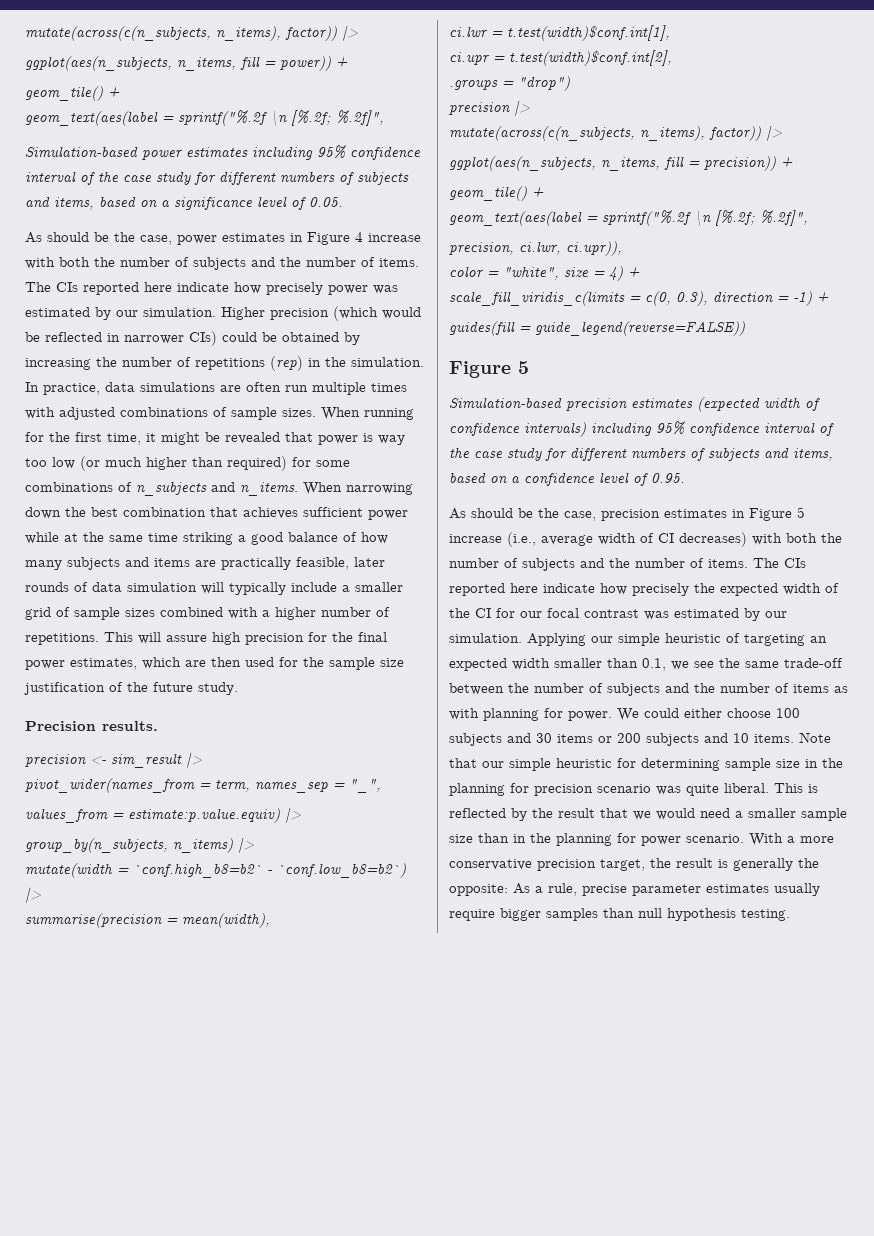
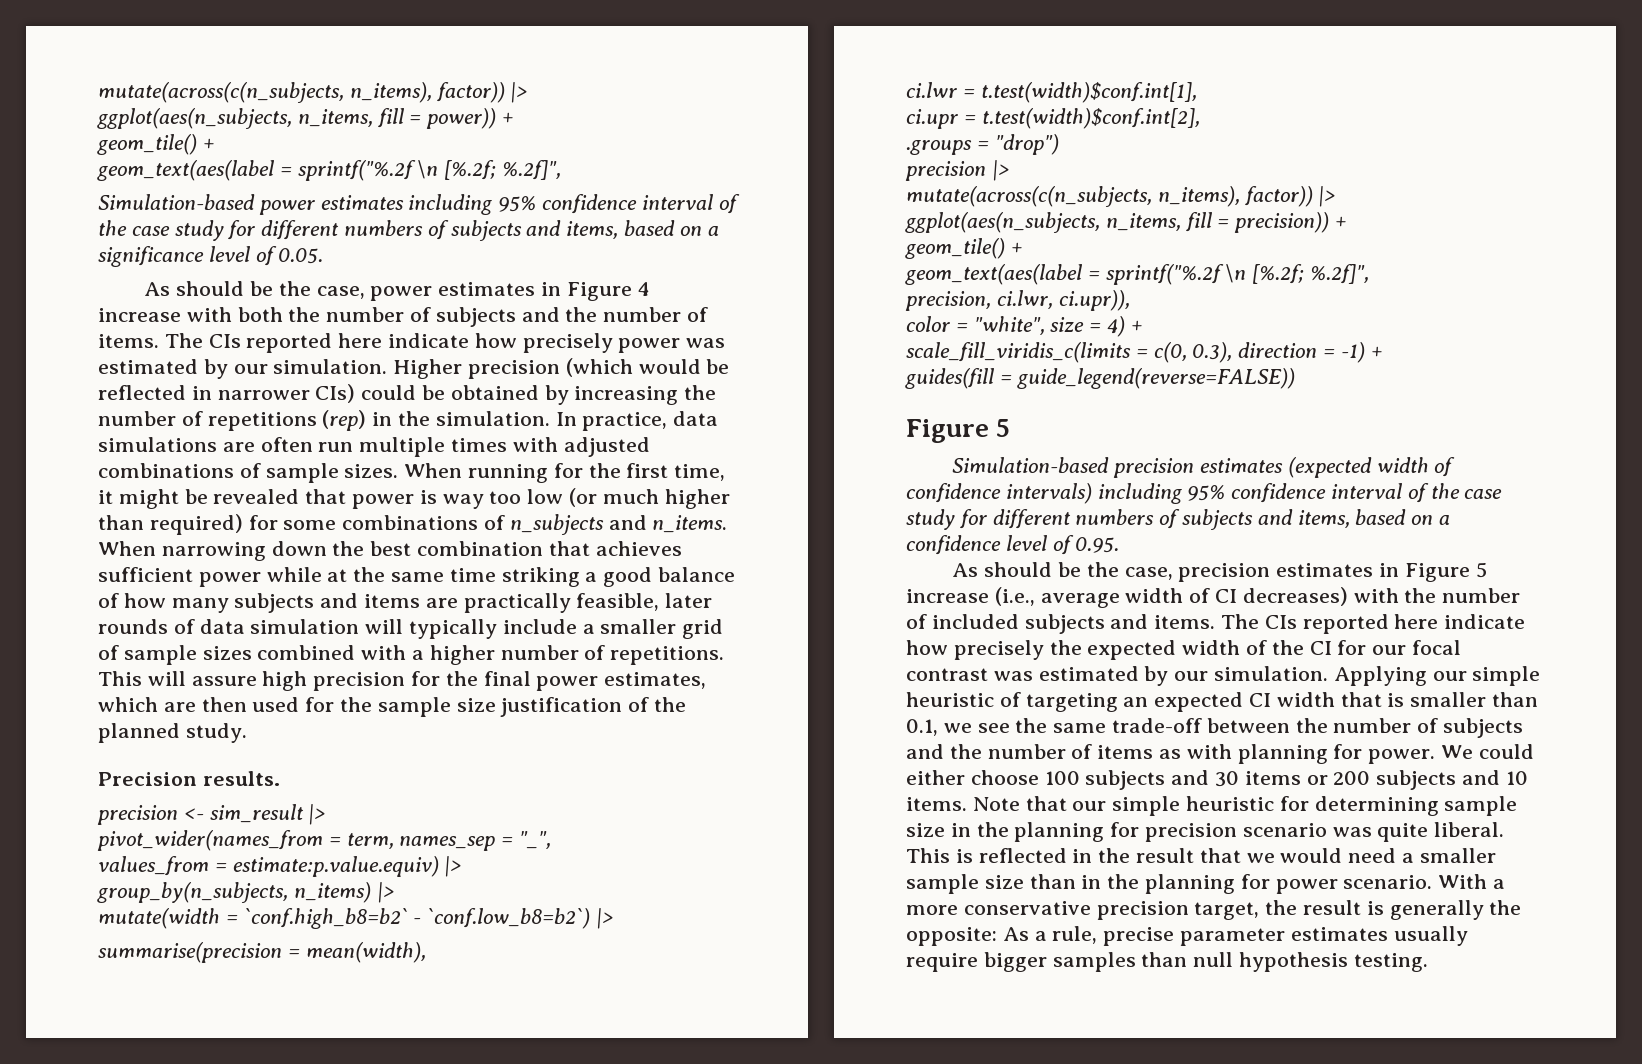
[153,682,193,692] future -> [98,723,180,743] planned
[786,533,842,543] [449,558,704,571] both the number of subjects and the number of -> [1404,588,1521,603] [906,614,1149,634] the number of included subjects and
[512,658,550,670] width -> [1249,692,1405,707] CI width that is
[511,808,527,821] by -> [1072,849,1093,863] in

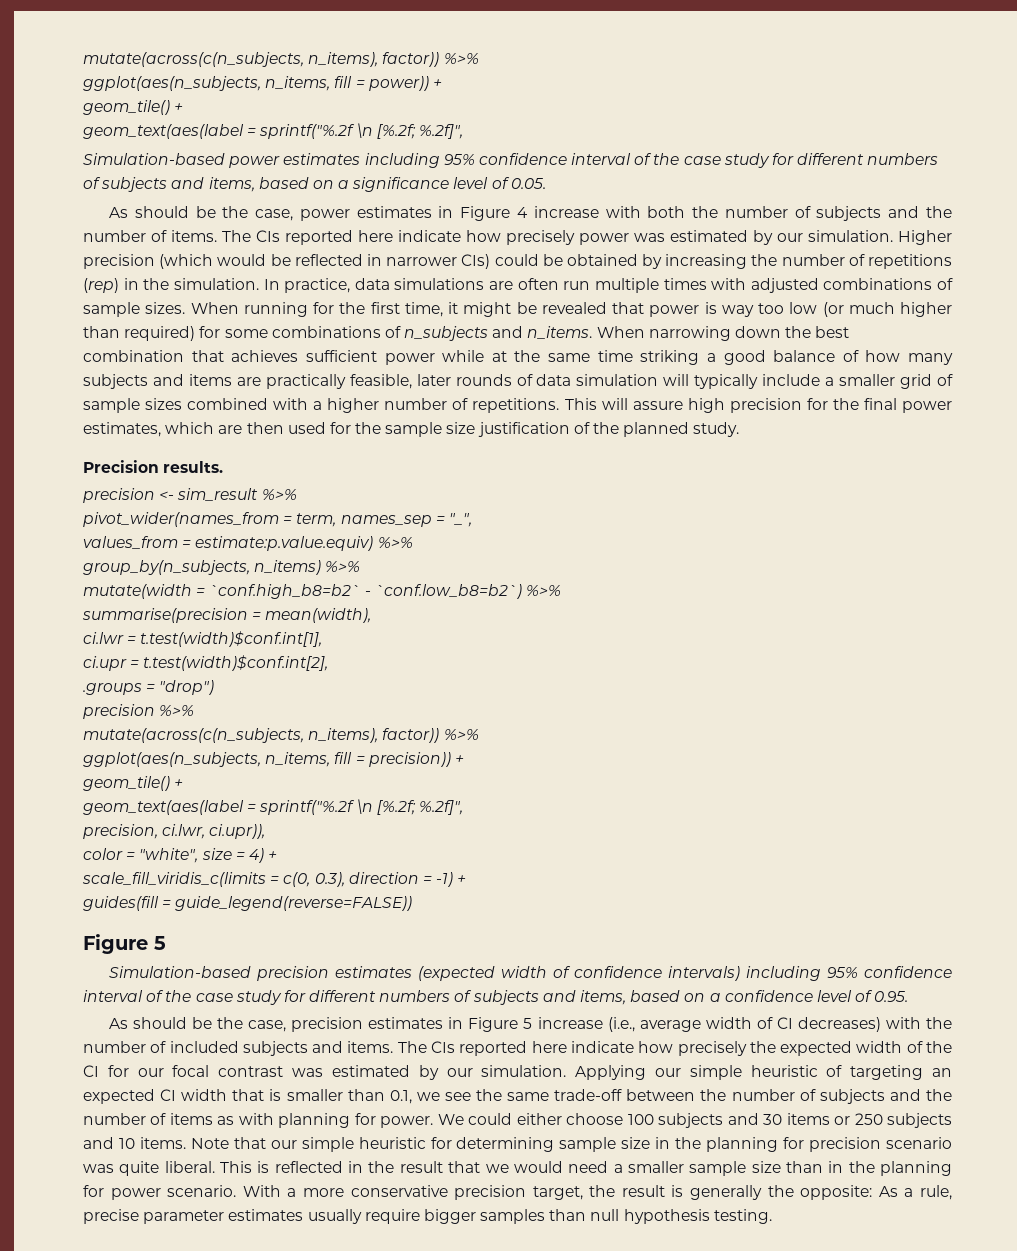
[98,82,529,103] mutate(across(c(n_subjects, n_items), factor)) |> -> [83,52,479,67] mutate(across(c(n_subjects, n_items), factor)) %>%
[308,804,327,825] |> -> [261,489,297,500] %>%
[444,856,463,877] |> -> [377,537,413,548] %>%
[376,882,395,903] |> -> [325,561,361,572] %>%
[595,908,614,929] |> -> [525,585,561,596] %>%
[991,160,1010,181] [906,186,1337,207] |> // mutate(across(c(n_subjects, n_items), factor)) |> -> [159,705,195,716] [83,728,479,743] %>% // mutate(across(c(n_subjects, n_items), factor)) %>%
[1333,771,1371,785] 200 -> [854,1113,883,1125] 250

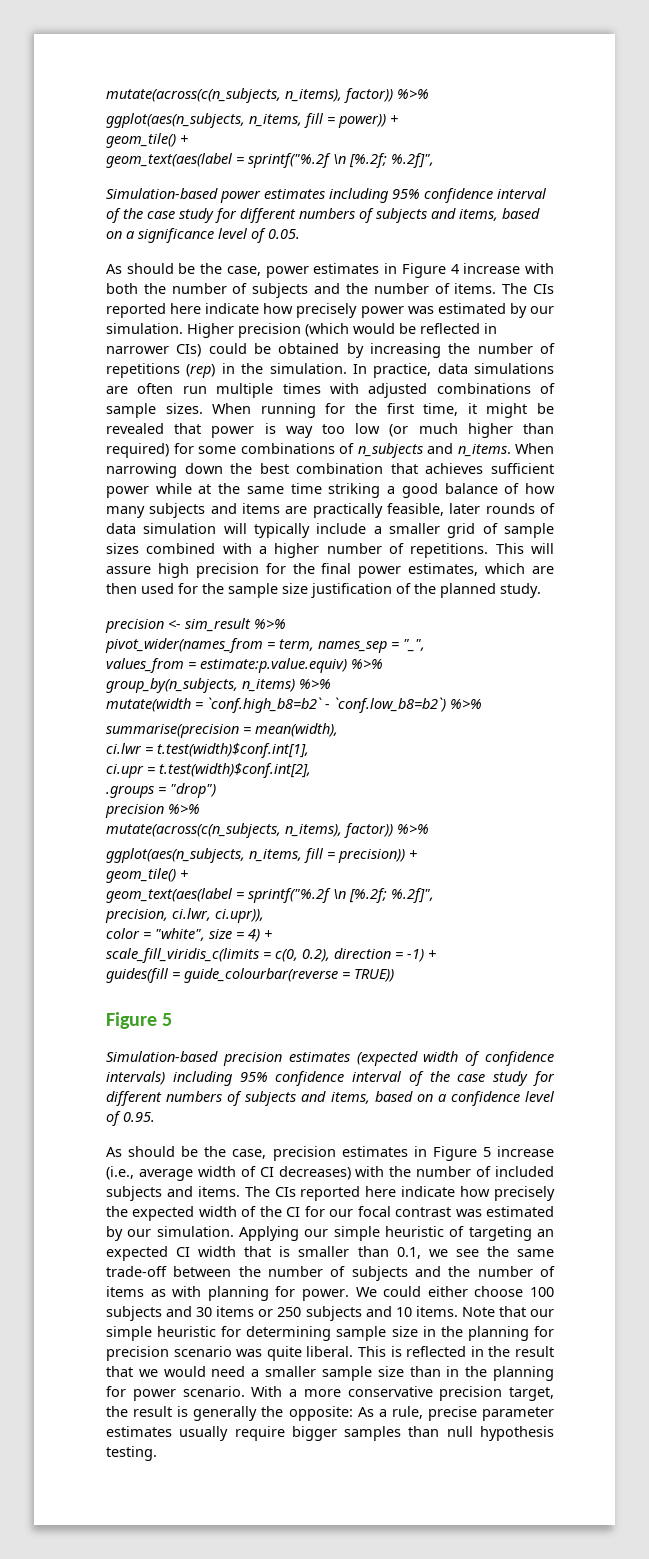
[83,460,224,473] // Precision results. -> (541, 590) none
[314,872,345,887] 0.3), -> [302,949,330,962] 0.2),
[175,896,413,911] guide_legend(reverse=FALSE)) -> [184,968,394,983] guide_colourbar(reverse = TRUE))

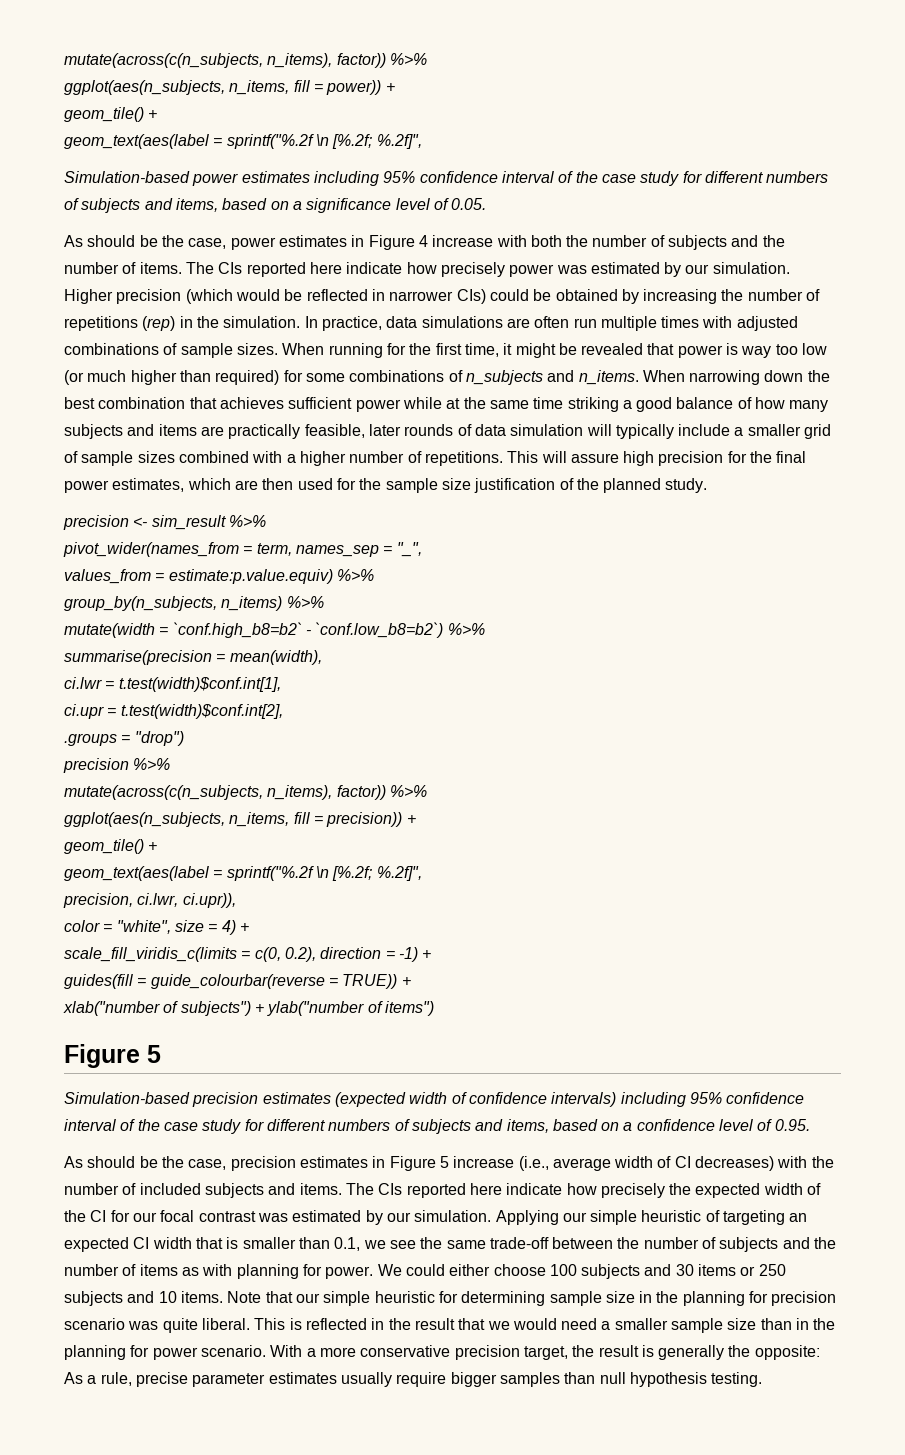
(394, 975) none -> [401,977,411,986] [63,1001,434,1016] + // xlab("number of subjects") + ylab("number of items")

